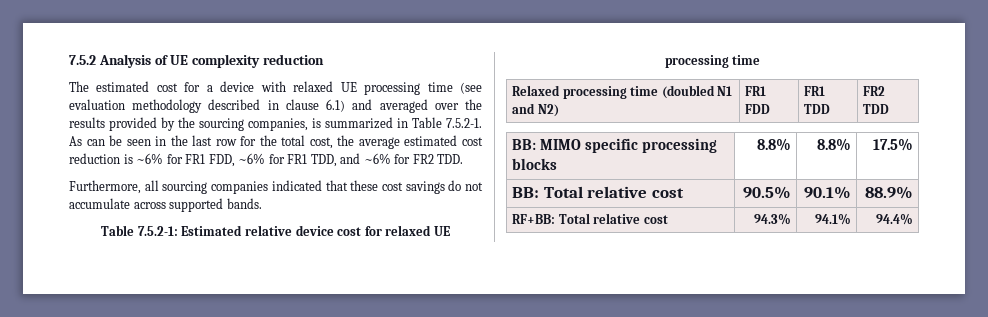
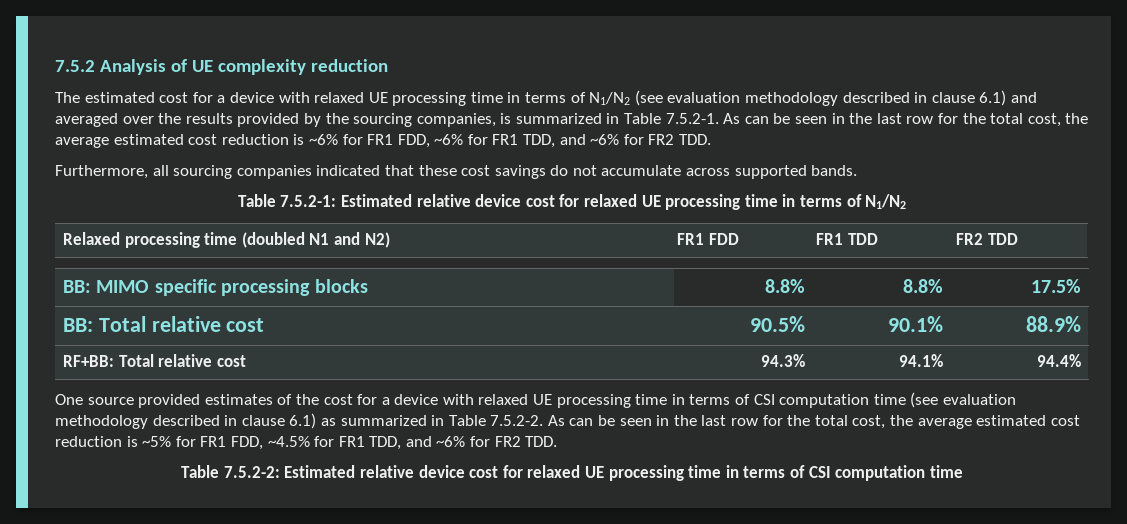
(453, 87) none -> [507,92,631,105] in terms of N1/N2
(761, 60) none -> [782,194,907,209] in terms of N1/N2
(913, 219) none -> [55,392,1016,408] [55,413,1080,429] [55,436,558,450] [181,465,963,481] // One source provided estimates of the cost for a device with relaxed UE processing time in terms of CSI computation time (see evaluation methodology described in clause 6.1) as summarized in Table 7.5.2-2. As can be seen in the last row for the total cost, the average estimated cost reduction is ~5% for FR1 FDD, ~4.5% for FR1 TDD, and ~6% for FR2 TDD. // Table 7.5.2-2: Estimated relative device cost for relaxed UE processing time in terms of CSI computation time

